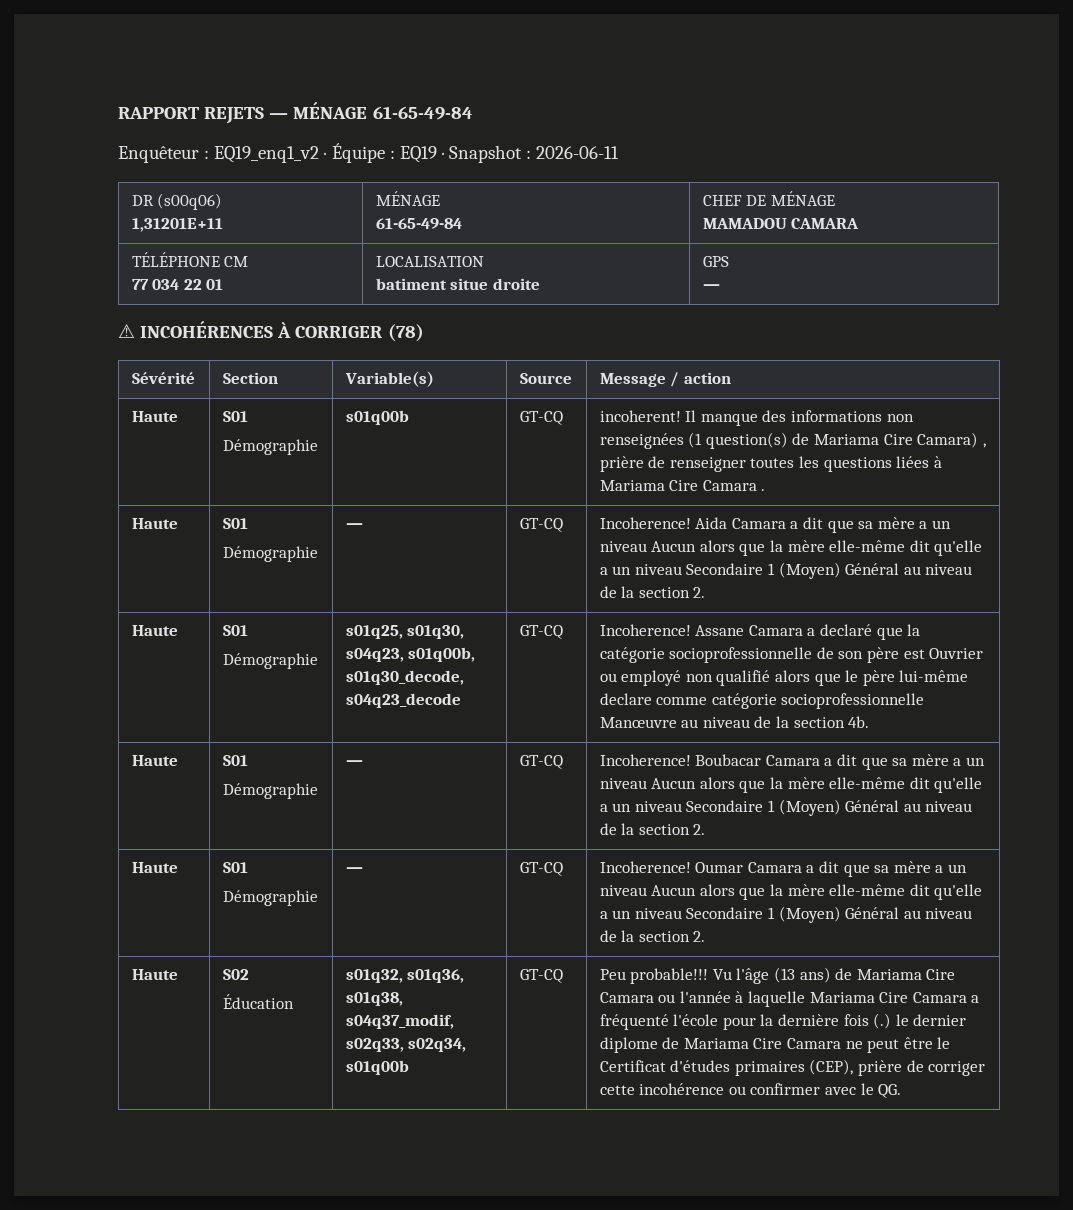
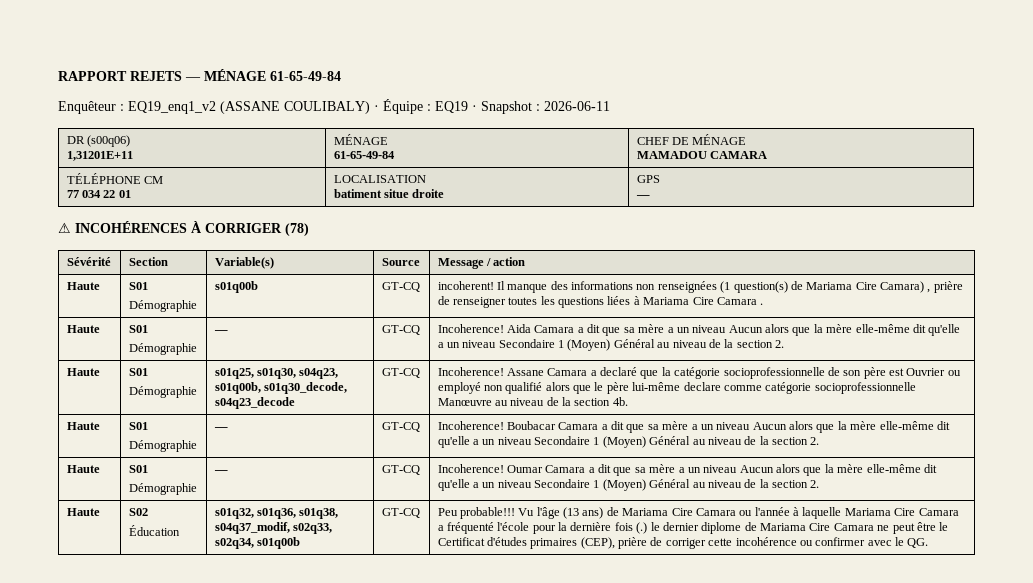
(320, 154) none -> [220,101,370,114] (ASSANE COULIBALY)

